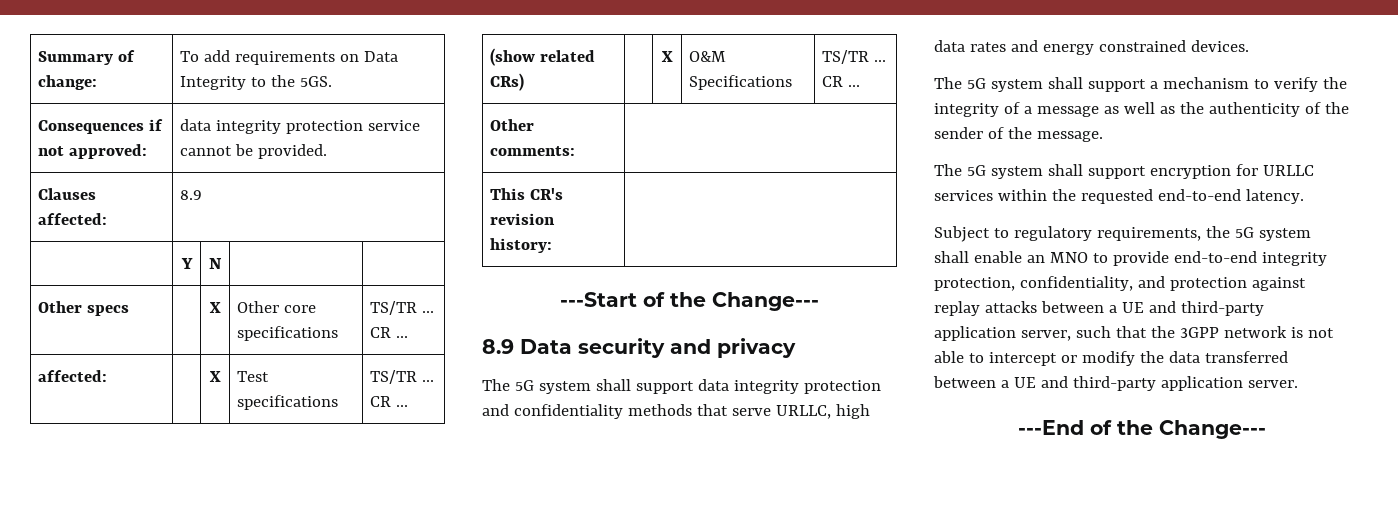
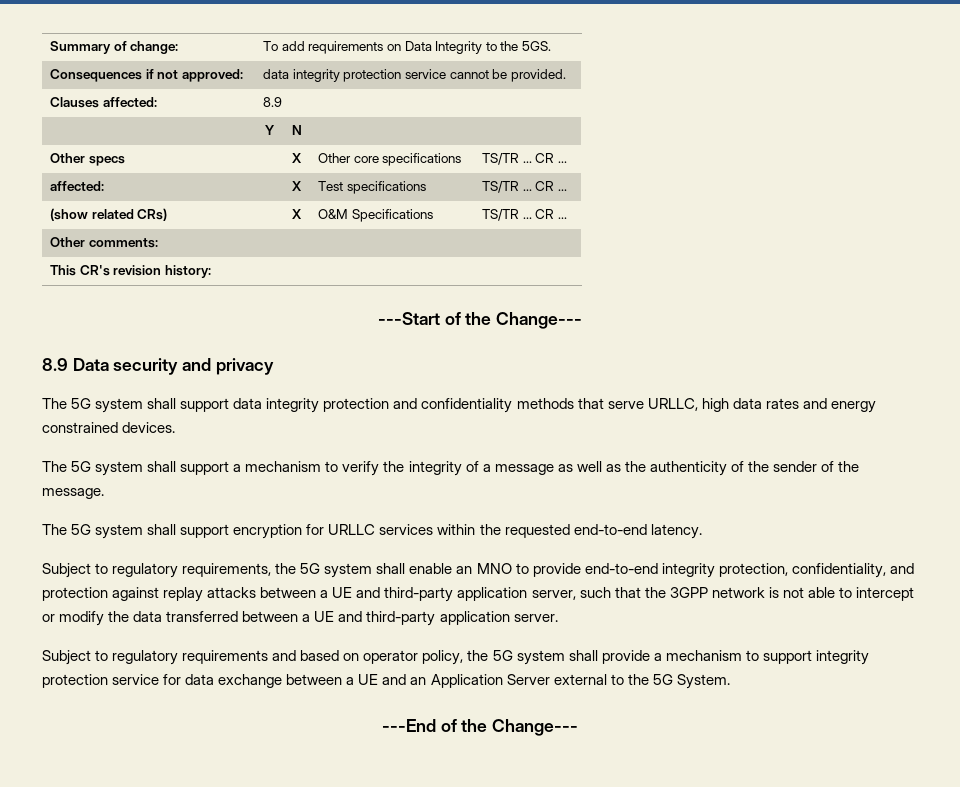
(1298, 384) none -> [42,650,869,665] [42,674,730,689] // Subject to regulatory requirements and based on operator policy, the 5G system shall provide a mechanism to support integrity protection service for data exchange between a UE and an Application Server external to the 5G System.

